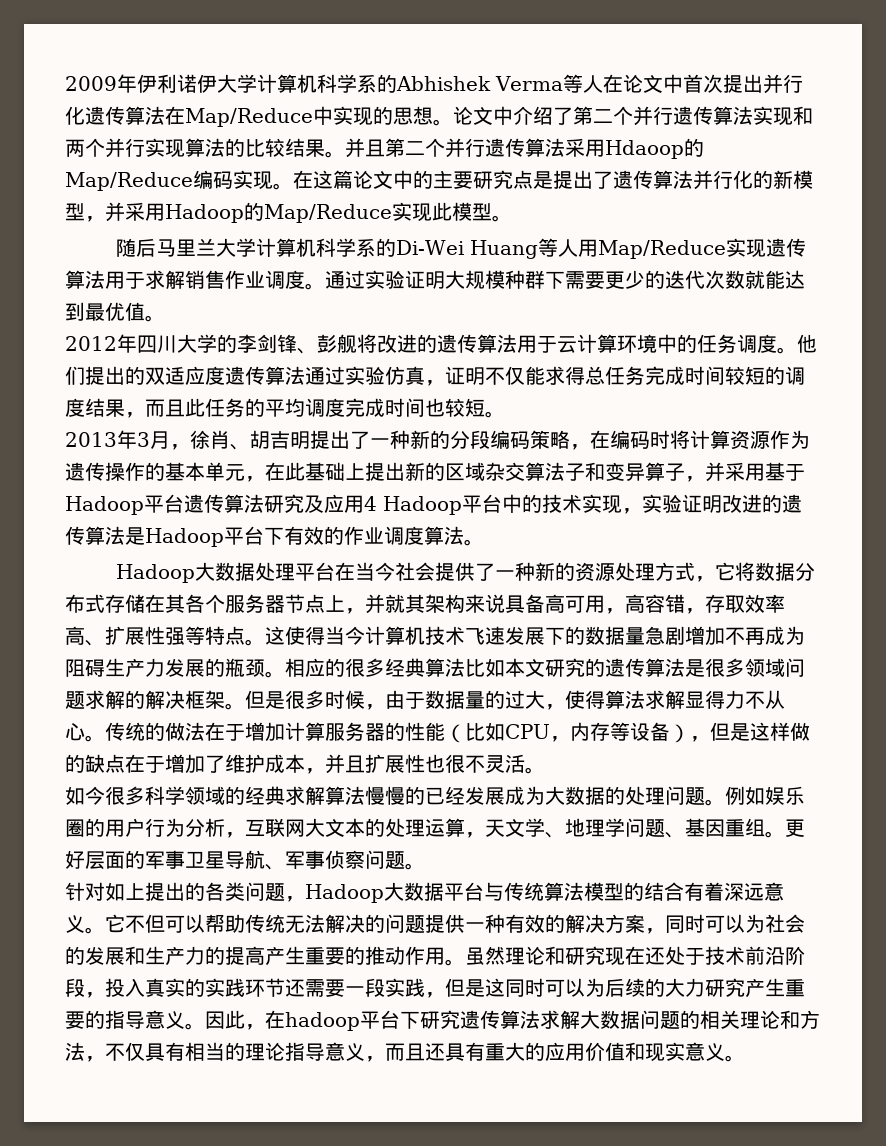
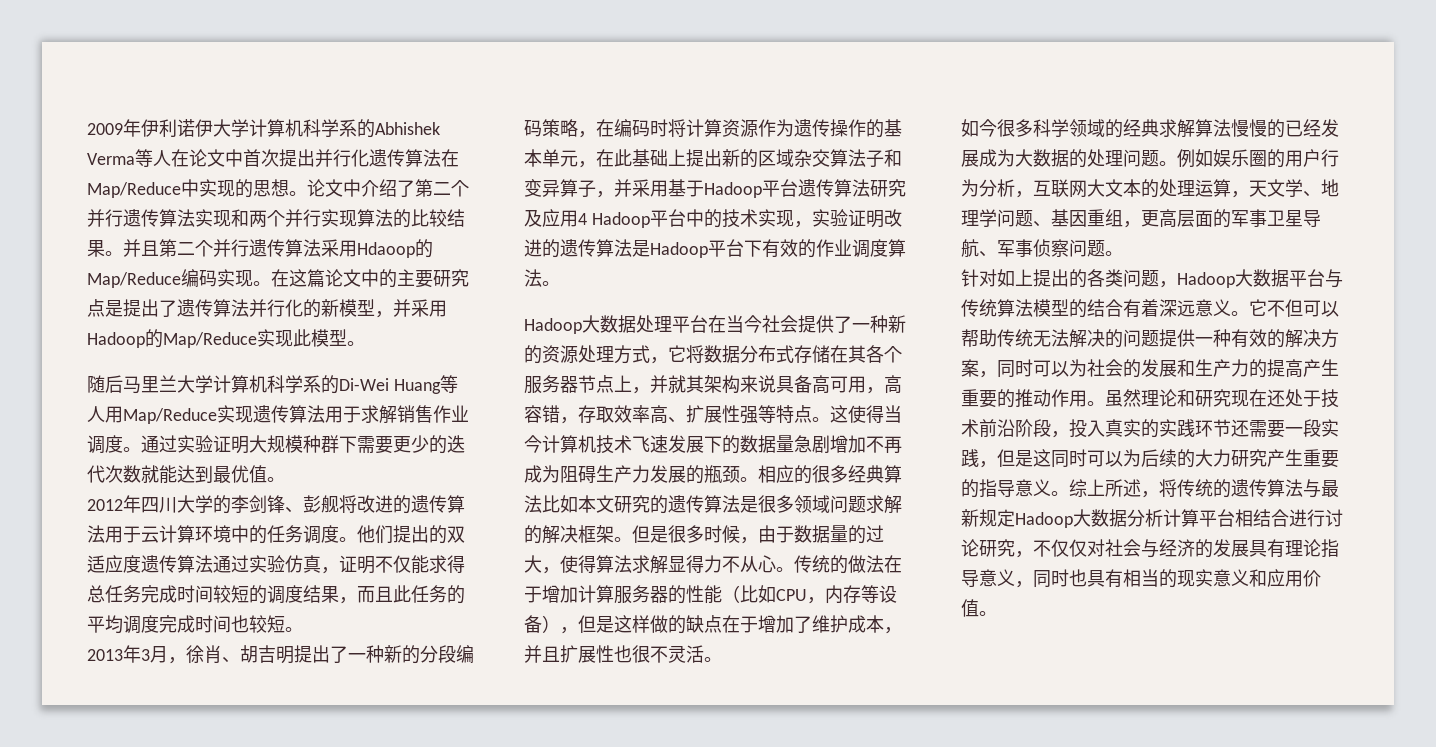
[765,819,805,838] [65,850,85,869] 。更好 -> [1123,209,1177,228] ，更高
[205,1010,820,1031] [65,1042,725,1062] 因此，在hadoop平台下研究遗传算法求解大数据问题的相关理论和方法，不仅具有相当的理论指导意义，而且还具有重大的应用价值和现实意义 -> [1069,479,1339,498] [961,509,1343,528] [961,539,1339,558] [961,569,1321,588] [961,599,979,617] 综上所述，将传统的遗传算法与最新规定Hadoop大数据分析计算平台相结合进行讨论研究，不仅仅对社会与经济的发展具有理论指导意义，同时也具有相当的现实意义和应用价值

